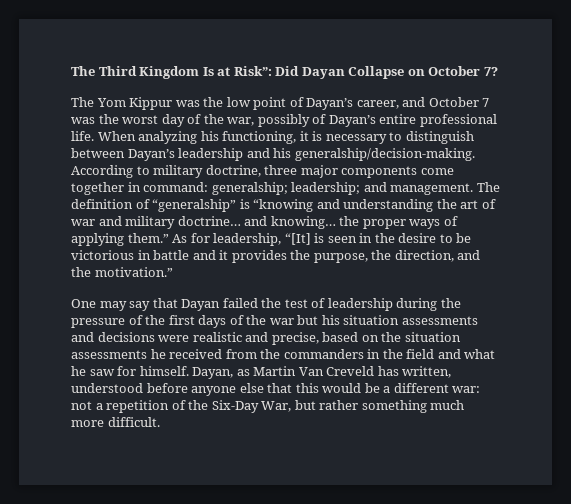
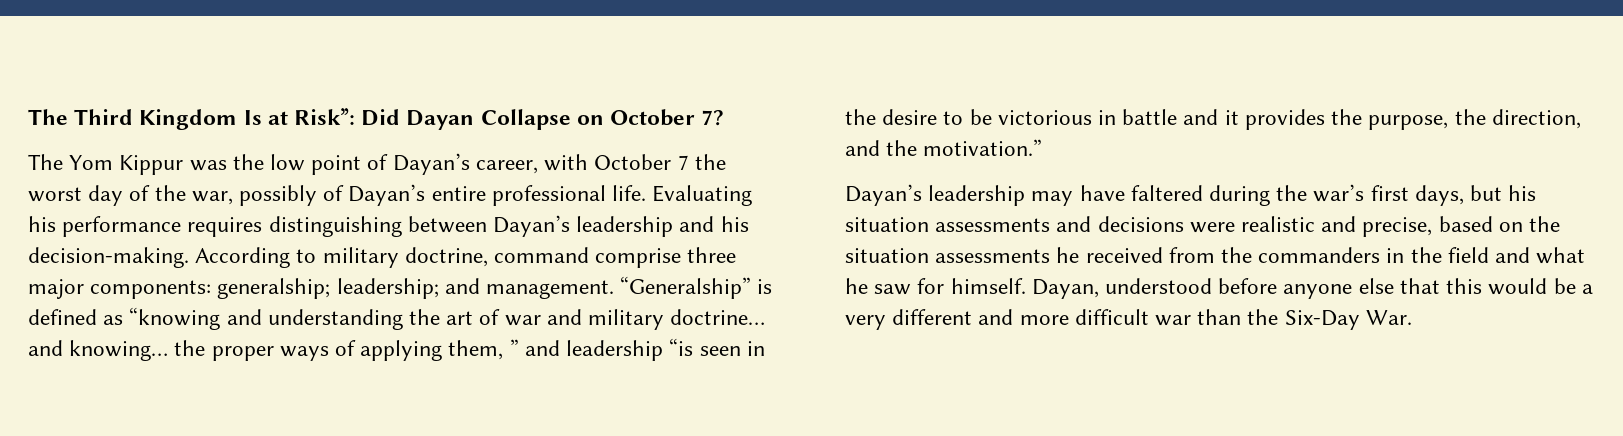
[402,97,426,107] and -> [544,154,589,171] with
[71,117,95,124] was -> (689, 162) none
[97,131,474,144] When analyzing his functioning, it is necessary to distinguish -> [652,185,753,206] [28,216,402,237] Evaluating his performance requires distinguishing
[294,148,475,161] generalship/decision-making. -> [28,247,189,268] decision-making.
[264,165,454,178] [71,182,500,195] [71,199,250,212] three major components come together in command: generalship; leadership; and management. The definition of “generalship” is -> [494,247,737,268] [28,276,773,299] [28,309,124,325] command comprise three major components: generalship; leadership; and management. “Generalship” is defined as
[127,233,325,246] them.” As for leadership, “[It] is -> [448,338,694,361] them, ” and leadership “is
[71,298,461,311] [71,315,294,328] One may say that Dayan failed the test of leadership during the pressure of the first days of the war -> [845,184,1464,206] Dayan’s leadership may have faltered during the war’s first days,
[236,366,452,378] as Martin Van Creveld has written, -> (1099, 289) none
[393,383,481,393] [71,400,465,413] [71,417,160,427] different war: not a repetition of the Six-Day War, but rather something much more difficult. -> [845,309,1412,330] very different and more difficult war than the Six-Day War.

